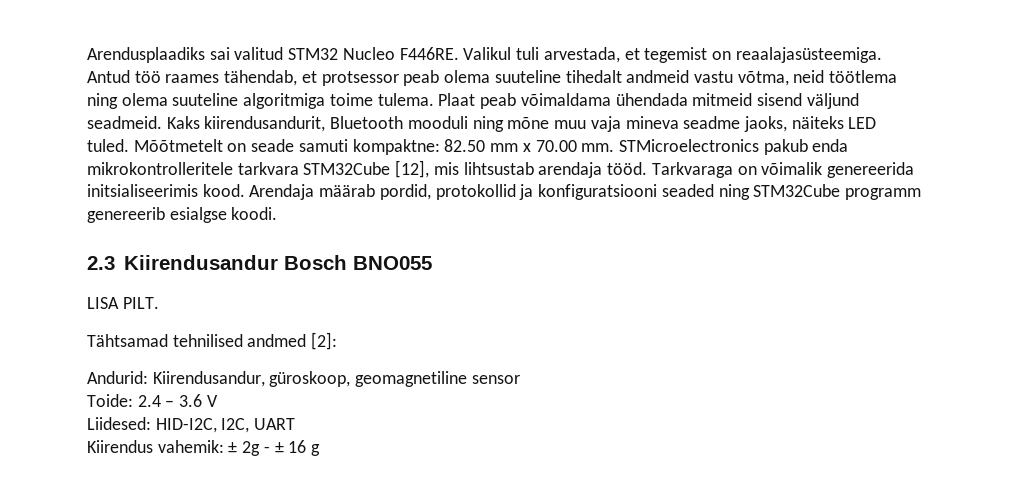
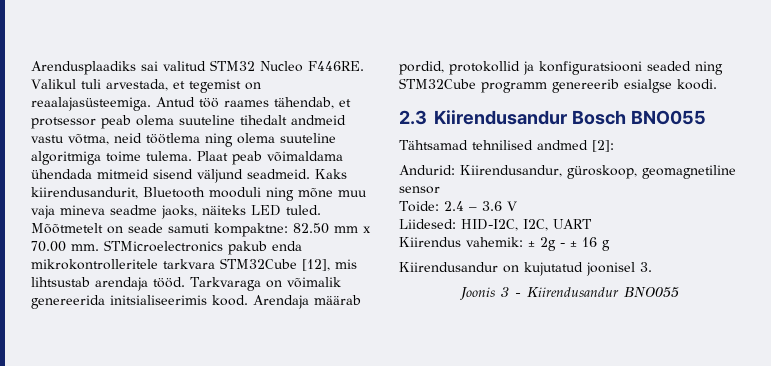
[87,297,159,309] // LISA PILT. -> (706, 117) none
(321, 450) none -> [399,262,652,276] [459,287,679,300] // Kiirendusandur on kujutatud joonisel 3. // Joonis 3 - Kiirendusandur BNO055

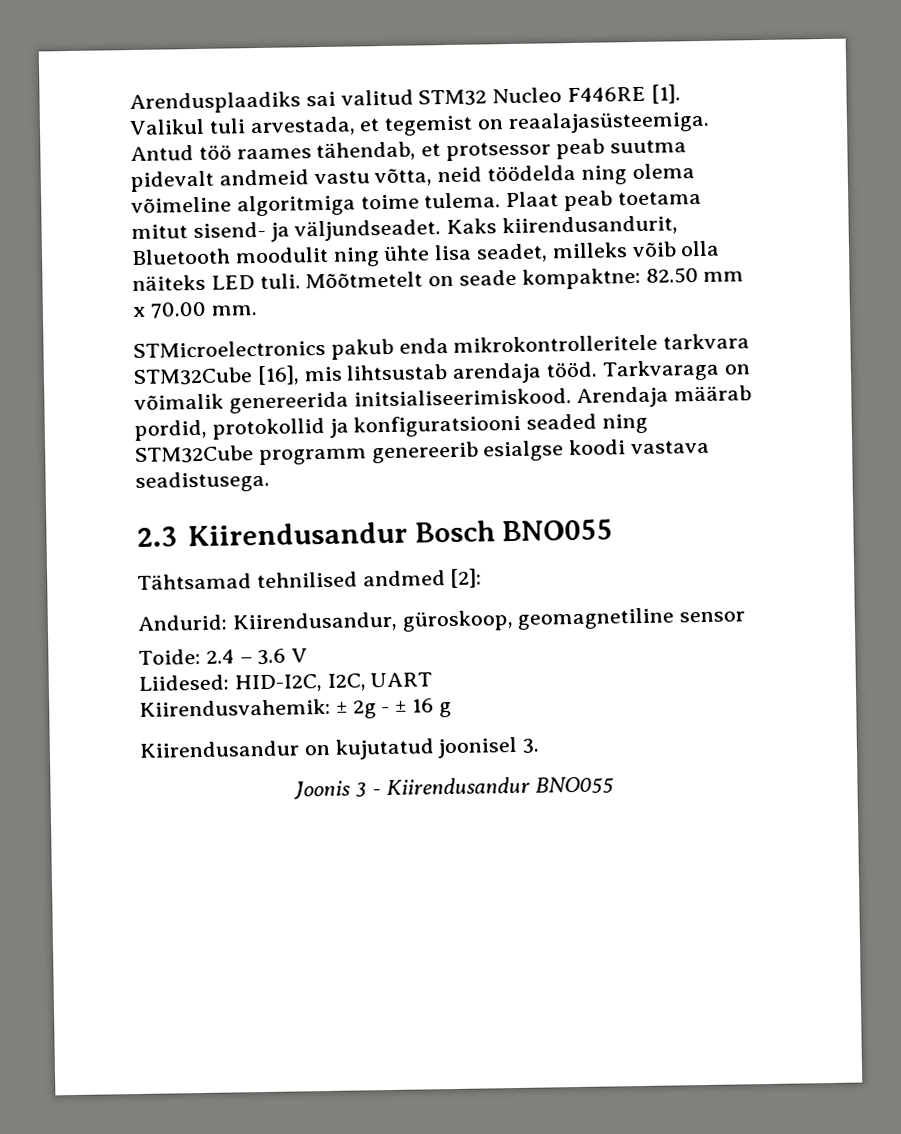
[308,61,364,71] F446RE. -> [567,84,681,104] F446RE [1].
[136,115,346,126] [31,133,200,145] olema suuteline tihedalt andmeid vastu võtma, neid töötlema -> [609,139,687,154] [130,164,577,193] suutma pidevalt andmeid vastu võtta, neid töödelda
[280,133,336,143] suuteline -> [131,196,232,214] võimeline
[267,151,343,162] [31,169,347,183] [31,187,367,201] [31,205,197,219] võimaldama ühendada mitmeid sisend väljund seadmeid. Kaks kiirendusandurit, Bluetooth mooduli ning mõne muu vaja mineva seadme jaoks, -> [617,190,702,206] [131,215,679,242] [131,240,721,267] toetama mitut sisend- ja väljundseadet. Kaks kiirendusandurit, Bluetooth moodulit ning ühte lisa seadet, milleks võib olla
[286,205,321,215] tuled. -> [259,273,301,289] tuli.
[168,223,209,233] samuti -> (518, 277) none
(99, 247) none -> (257, 310) //
[302,259,330,271] [12], -> [256,365,300,386] [16],
[110,295,248,306] initsialiseerimis kood. -> [353,388,572,407] initsialiseerimiskood.
[677,79,717,90] koodi. -> [568,439,711,456] [135,470,270,493] koodi vastava seadistusega.
[399,237,523,247] Kiirendus vahemik: -> [139,698,331,717] Kiirendusvahemik:

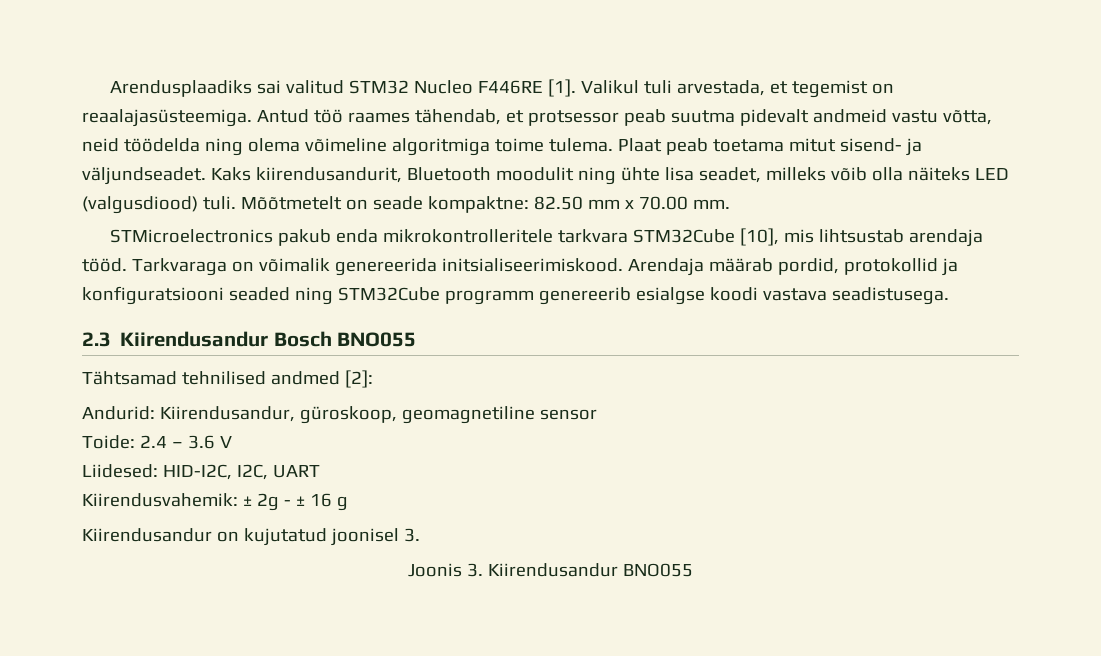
(255, 282) none -> [82,196,198,214] (valgusdiood)
[256,365,300,386] [16], -> [739,228,779,246] [10],
[355,782,381,798] 3 - -> [467,563,484,577] 3.

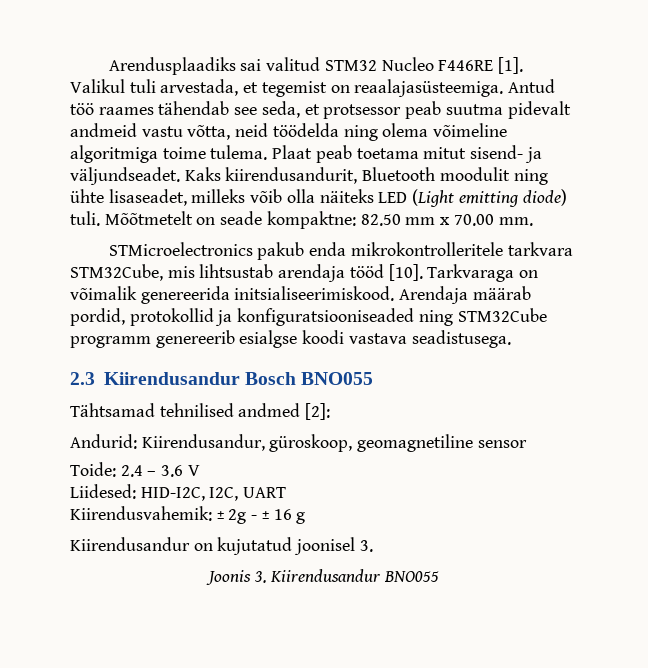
[414,109,501,125] tähendab, -> [158,101,300,118] tähendab see seda,
[664,167,761,183] lisa seadet, -> [108,189,187,206] lisaseadet,
[82,196,198,214] (valgusdiood) -> [412,189,567,207] (Light emitting diode)
[632,228,779,246] STM32Cube [10], -> [70,264,163,281] STM32Cube,
[82,258,127,272] tööd. -> [349,264,423,281] tööd [10].
[82,286,290,305] konfiguratsiooni seaded -> [237,308,415,326] konfiguratsiooniseaded

